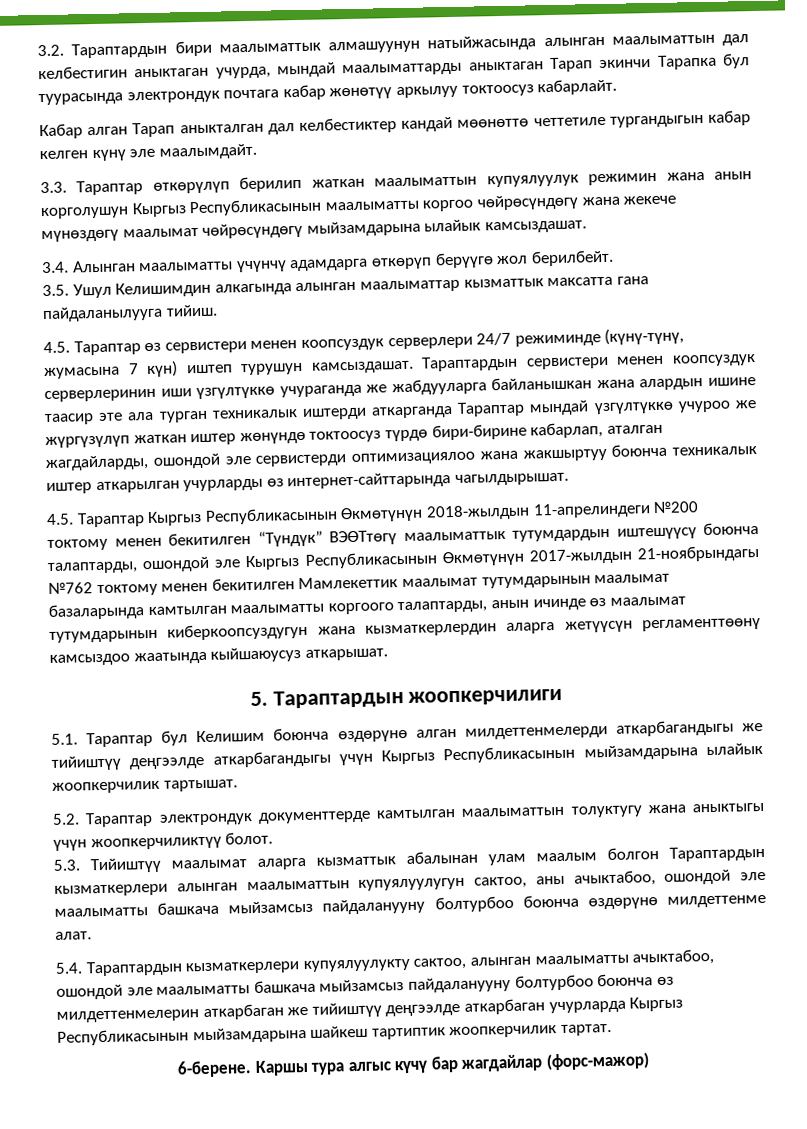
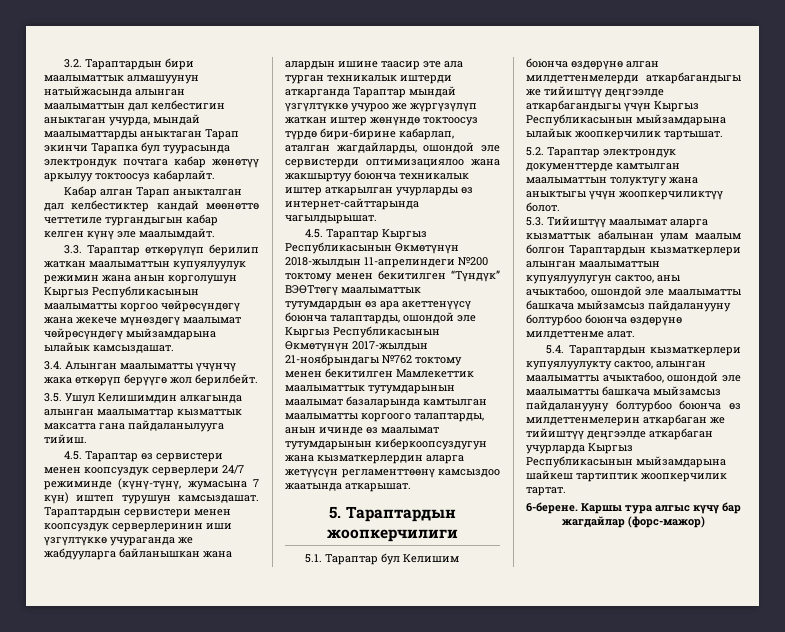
[289,258,369,272] адамдарга -> [44,377,72,384] жака
[616,527,697,540] иштешүүсү -> [365,301,471,310] өз ара акеттенүүсү
[401,577,478,588] маалымат -> [285,385,365,392] маалыматтык
[210,647,302,663] кыйшаюусуз -> (342, 487) none

